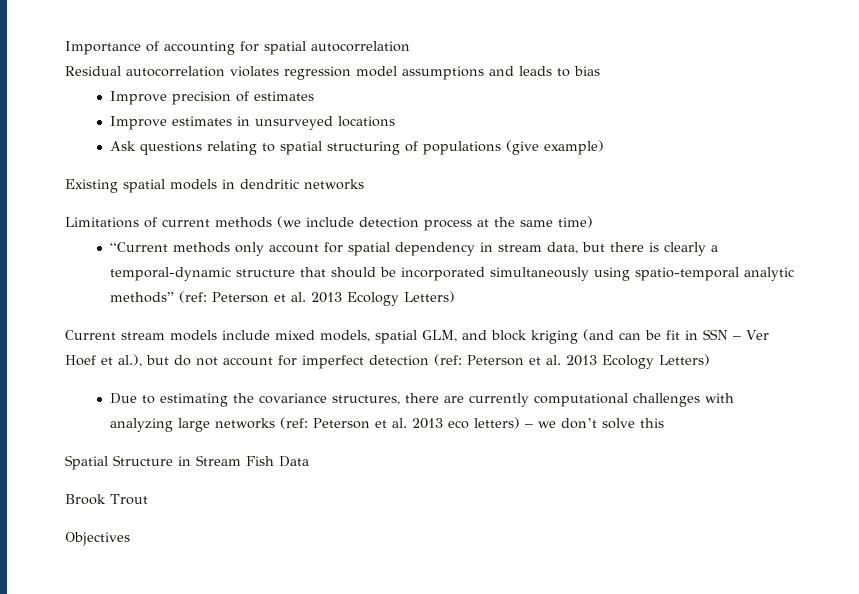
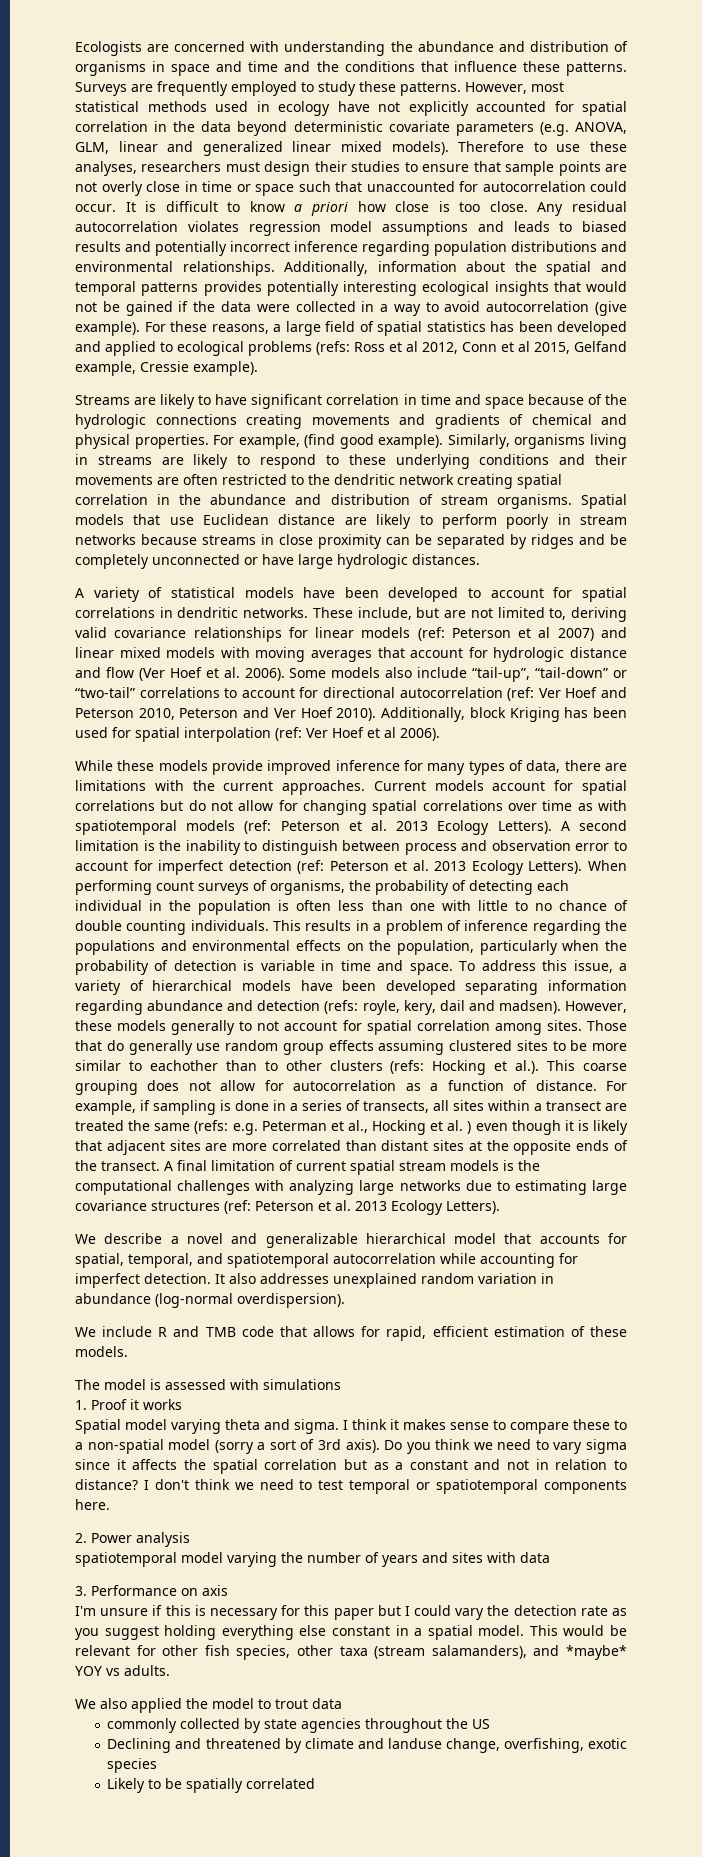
[65,41,410,55] [65,66,121,76] Importance of accounting for spatial autocorrelation // Residual -> [75,41,628,56] [75,61,627,76] [75,81,564,96] [75,101,627,116] [75,121,627,136] [75,141,628,156] [75,161,627,176] [75,181,627,196] [75,201,627,216] Ecologists are concerned with understanding the abundance and distribution of organisms in space and time and the conditions that influence these patterns. Surveys are frequently employed to study these patterns. However, most statistical methods used in ecology have not explicitly accounted for spatial correlation in the data beyond deterministic covariate parameters (e.g. ANOVA, GLM, linear and generalized linear mixed models). Therefore to use these analyses, researchers must design their studies to ensure that sample points are not overly close in time or space such that unaccounted for autocorrelation could occur. It is difficult to know a priori how close is too close. Any residual
[574,66,600,76] [109,91,314,105] [109,116,395,130] [109,140,604,155] [65,179,364,193] [65,216,593,231] [109,242,718,256] [109,267,794,281] [109,291,455,306] [65,329,769,344] [65,354,218,367] bias // Improve precision of estimates // Improve estimates in unsurveyed locations // Ask questions relating to spatial structuring of populations (give example) // Existing spatial models in dendritic networks // Limitations of current methods (we include detection process at the same time) // “Current methods only account for spatial dependency in stream data, but there is clearly a temporal-dynamic structure that should be incorporated simultaneously using spatio-temporal analytic methods” (ref: Peterson et al. 2013 Ecology Letters) // Current stream models include mixed models, spatial GLM, and block kriging (and can be fit in SSN – Ver Hoef et al.), but do not -> [582,221,627,232] [75,241,627,256] [75,261,627,276] [75,281,627,296] [75,301,627,316] [75,321,627,336] [75,341,627,356] [75,361,258,376] [75,394,628,409] [75,414,627,429] [75,434,627,449] [75,454,627,469] [75,474,562,489] [75,494,627,509] [75,514,628,529] [75,534,627,549] [75,554,480,569] [75,587,627,602] [75,607,628,622] [75,627,627,642] [75,647,628,662] [75,667,627,682] [75,687,628,701] [75,707,628,722] [75,727,440,742] [75,760,627,775] [75,780,627,795] [75,800,627,815] [75,820,627,835] [75,840,627,855] biased results and potentially incorrect inference regarding population distributions and environmental relationships. Additionally, information about the spatial and temporal patterns provides potentially interesting ecological insights that would not be gained if the data were collected in a way to avoid autocorrelation (give example). For these reasons, a large field of spatial statistics has been developed and applied to ecological problems (refs: Ross et al 2012, Conn et al 2015, Gelfand example, Cressie example). // Streams are likely to have significant correlation in time and space because of the hydrologic connections creating movements and gradients of chemical and physical properties. For example, (find good example). Similarly, organisms living in streams are likely to respond to these underlying conditions and their movements are often restricted to the dendritic network creating spatial correlation in the abundance and distribution of stream organisms. Spatial models that use Euclidean distance are likely to perform poorly in stream networks because streams in close proximity can be separated by ridges and be completely unconnected or have large hydrologic distances. // A variety of statistical models have been developed to account for spatial correlations in dendritic networks. These include, but are not limited to, deriving valid covariance relationships for linear models (ref: Peterson et al 2007) and linear mixed models with moving averages that account for hydrologic distance and flow (Ver Hoef et al. 2006). Some models also include “tail-up”, “tail-down” or “two-tail” correlations to account for directional autocorrelation (ref: Ver Hoef and Peterson 2010, Peterson and Ver Hoef 2010). Additionally, block Kriging has been used for spatial interpolation (ref: Ver Hoef et al 2006). // While these models provide improved inference for many types of data, there are limitations with the current approaches. Current models account for spatial correlations but do not allow for changing spatial correlations over time as with spatiotemporal models (ref: Peterson et al. 2013 Ecology Letters). A second limitation is the inability to distinguish between process and observation error to
[659,354,710,366] [109,393,529,407] Letters) // Due to estimating the covariance structures, there are currently -> [528,860,627,874] [75,880,569,895] [75,900,628,915] [75,920,628,935] [75,940,628,955] [75,960,627,975] [75,980,627,995] [75,1000,628,1015] [75,1020,627,1035] [75,1040,627,1055] [75,1060,627,1075] [75,1080,627,1095] [75,1100,627,1115] [75,1120,628,1135] [75,1140,628,1155] [75,1160,540,1175] Letters). When performing count surveys of organisms, the probability of detecting each individual in the population is often less than one with little to no chance of double counting individuals. This results in a problem of inference regarding the populations and environmental effects on the population, particularly when the probability of detection is variable in time and space. To address this issue, a variety of hierarchical models have been developed separating information regarding abundance and detection (refs: royle, kery, dail and madsen). However, these models generally to not account for spatial correlation among sites. Those that do generally use random group effects assuming clustered sites to be more similar to eachother than to other clusters (refs: Hocking et al.). This coarse grouping does not allow for autocorrelation as a function of distance. For example, if sampling is done in a series of transects, all sites within a transect are treated the same (refs: e.g. Peterman et al., Hocking et al. ) even though it is likely that adjacent sites are more correlated than distant sites at the opposite ends of the transect. A final limitation of current spatial stream models is the
[279,417,664,429] [65,455,309,470] [65,494,148,505] [65,532,130,546] (ref: Peterson et al. 2013 eco letters) – we don’t solve this // Spatial Structure in Stream Fish Data // Brook Trout // Objectives -> [465,1180,627,1195] [75,1200,500,1215] [75,1233,627,1248] [75,1253,578,1268] [75,1273,554,1288] [75,1293,345,1308] [75,1326,627,1341] [75,1346,128,1357] [75,1379,341,1390] [75,1399,182,1410] [75,1419,627,1434] [75,1439,627,1454] [75,1459,628,1474] [75,1479,628,1494] [75,1499,110,1510] [75,1532,190,1547] [75,1552,550,1567] [75,1585,228,1596] [75,1605,627,1620] [75,1625,627,1640] [75,1645,628,1660] [75,1665,170,1676] [75,1698,342,1713] [107,1718,491,1733] [107,1738,627,1753] [107,1758,158,1773] [107,1778,316,1793] due to estimating large covariance structures (ref: Peterson et al. 2013 Ecology Letters). // We describe a novel and generalizable hierarchical model that accounts for spatial, temporal, and spatiotemporal autocorrelation while accounting for imperfect detection. It also addresses unexplained random variation in abundance (log-normal overdispersion). // We include R and TMB code that allows for rapid, efficient estimation of these models. // The model is assessed with simulations // 1. Proof it works // Spatial model varying theta and sigma. I think it makes sense to compare these to a non-spatial model (sorry a sort of 3rd axis). Do you think we need to vary sigma since it affects the spatial correlation but as a constant and not in relation to distance? I don't think we need to test temporal or spatiotemporal components here. // 2. Power analysis // spatiotemporal model varying the number of years and sites with data // 3. Performance on axis // I'm unsure if this is necessary for this paper but I could vary the detection rate as you suggest holding everything else constant in a spatial model. This would be relevant for other fish species, other taxa (stream salamanders), and *maybe* YOY vs adults. // We also applied the model to trout data // commonly collected by state agencies throughout the US // Declining and threatened by climate and landuse change, overfishing, exotic species // Likely to be spatially correlated

